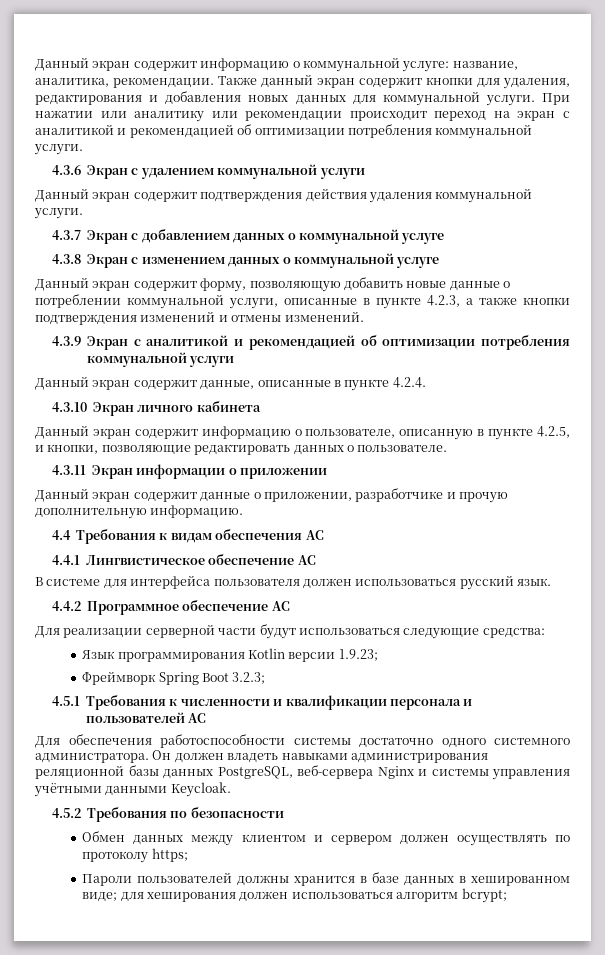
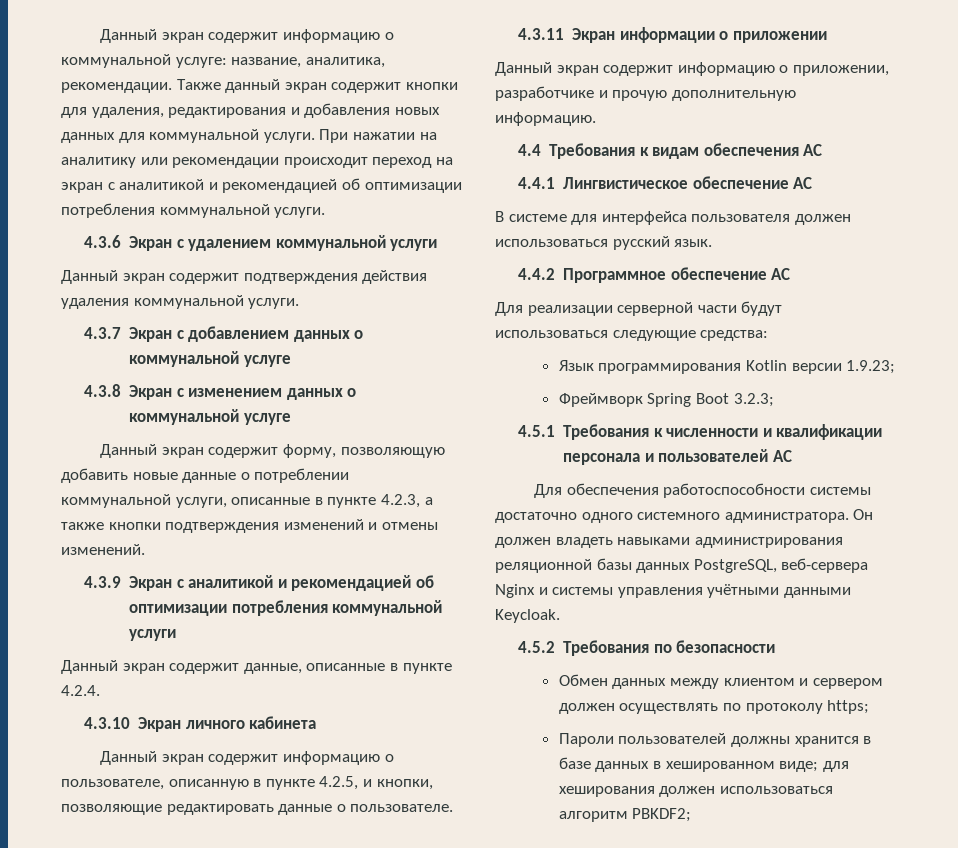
[100,111,127,118] или -> [419,132,437,140] на
[293,445,344,455] данных -> [278,804,333,815] данные
[200,492,251,502] данные -> [677,62,775,76] информацию
[461,888,507,903] bcrypt; -> [632,808,692,822] PBKDF2;

